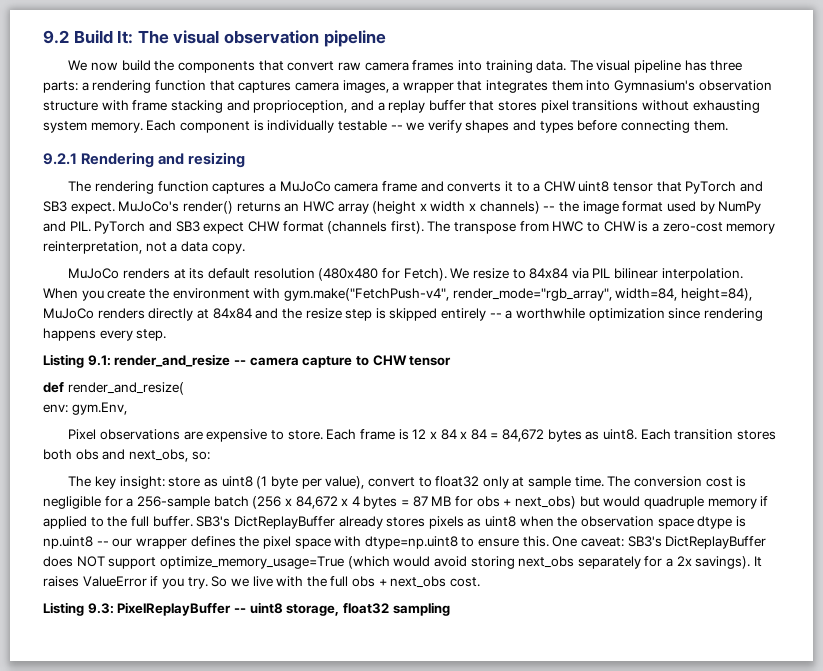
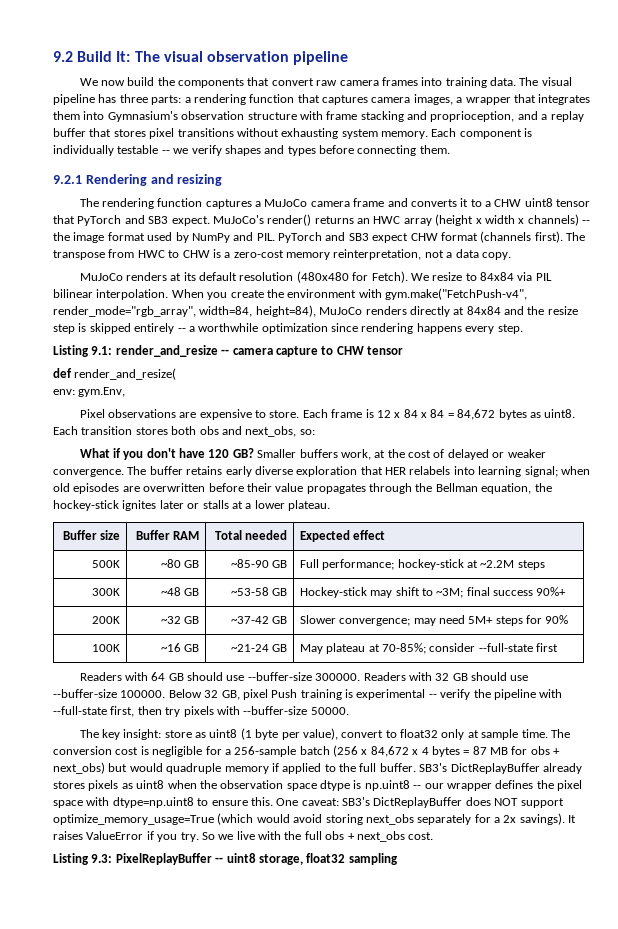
(210, 455) none -> [79,448,546,460] [53,466,590,477] [53,483,552,494] [53,500,330,511] [62,530,121,540] [135,530,200,540] [214,530,288,540] [299,530,386,542] [92,560,121,568] [160,559,200,568] [230,559,288,568] [299,559,545,570] [92,588,121,596] [160,587,200,596] [230,587,288,596] [299,587,567,598] [92,616,121,624] [160,616,200,624] [230,616,288,624] [299,615,569,626] [92,644,121,652] [160,643,200,652] [230,644,288,652] [299,643,559,654] [79,672,529,681] [53,689,563,700] [53,706,349,717] // What if you don't have 120 GB? Smaller buffers work, at the cost of delayed or weaker convergence. The buffer retains early diverse exploration that HER relabels into learning signal; when old episodes are overwritten before their value propagates through the Bellman equation, the hockey-stick ignites later or stalls at a lower plateau. // Buffer size | Buffer RAM | Total needed | Expected effect // 500K | ~80 GB | ~85-90 GB | Full performance; hockey-stick at ~2.2M steps // 300K | ~48 GB | ~53-58 GB | Hockey-stick may shift to ~3M; final success 90%+ // 200K | ~32 GB | ~37-42 GB | Slower convergence; may need 5M+ steps for 90% // 100K | ~16 GB | ~21-24 GB | May plateau at 70-85%; consider --full-state first // Readers with 64 GB should use --buffer-size 300000. Readers with 32 GB should use --buffer-size 100000. Below 32 GB, pixel Push training is experimental -- verify the pipeline with --full-state first, then try pixels with --buffer-size 50000.

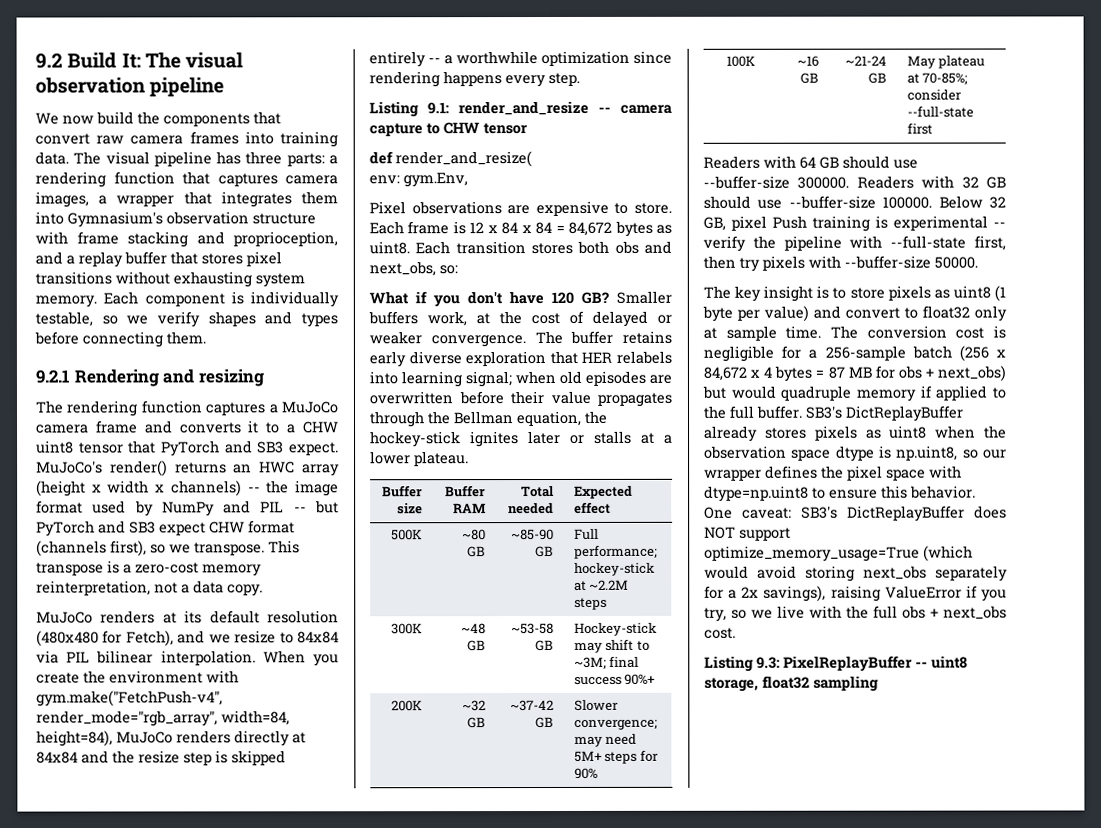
[117,145,170,154] testable -- -> [35,311,118,327] testable, so
[256,233,275,241] PIL. -> [260,500,339,514] PIL -- but
[534,231,585,243] [53,249,210,260] first). The transpose from HWC to CHW -> [110,540,300,557] [36,562,104,576] first), so we transpose. This transpose
[371,271,429,283] Fetch). We -> [125,630,231,647] Fetch), and we
[123,729,192,740] insight: store -> [763,285,931,302] insight is to store pixels
[302,728,338,740] value), -> [764,305,841,322] value) and
[364,780,422,791] np.uint8 -- -> [896,445,979,461] np.uint8, so
[250,797,273,806] this. -> [881,485,976,499] this behavior.
[519,813,577,825] [53,831,83,840] savings). It raises -> [763,585,881,602] savings), raising
[180,832,215,842] try. So -> [704,607,747,622] try, so

